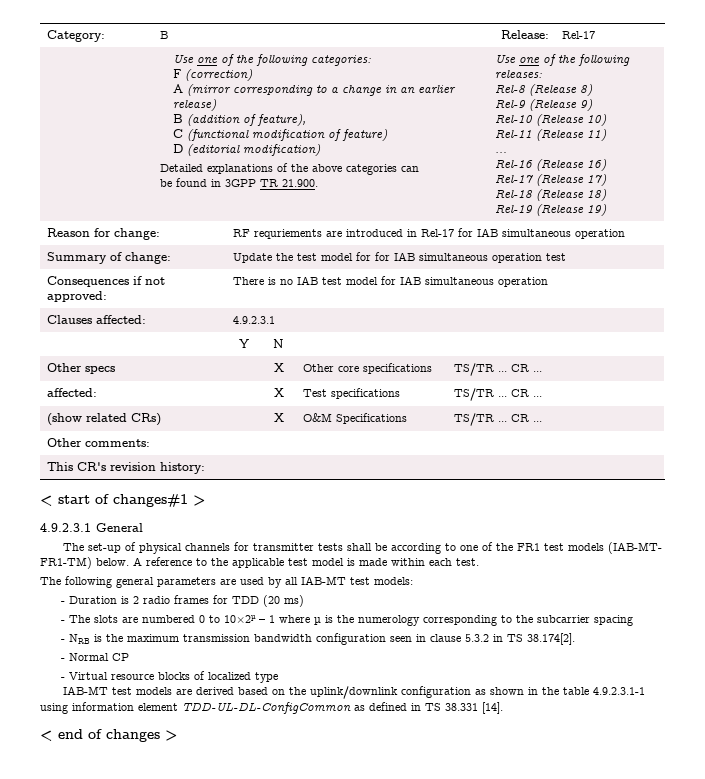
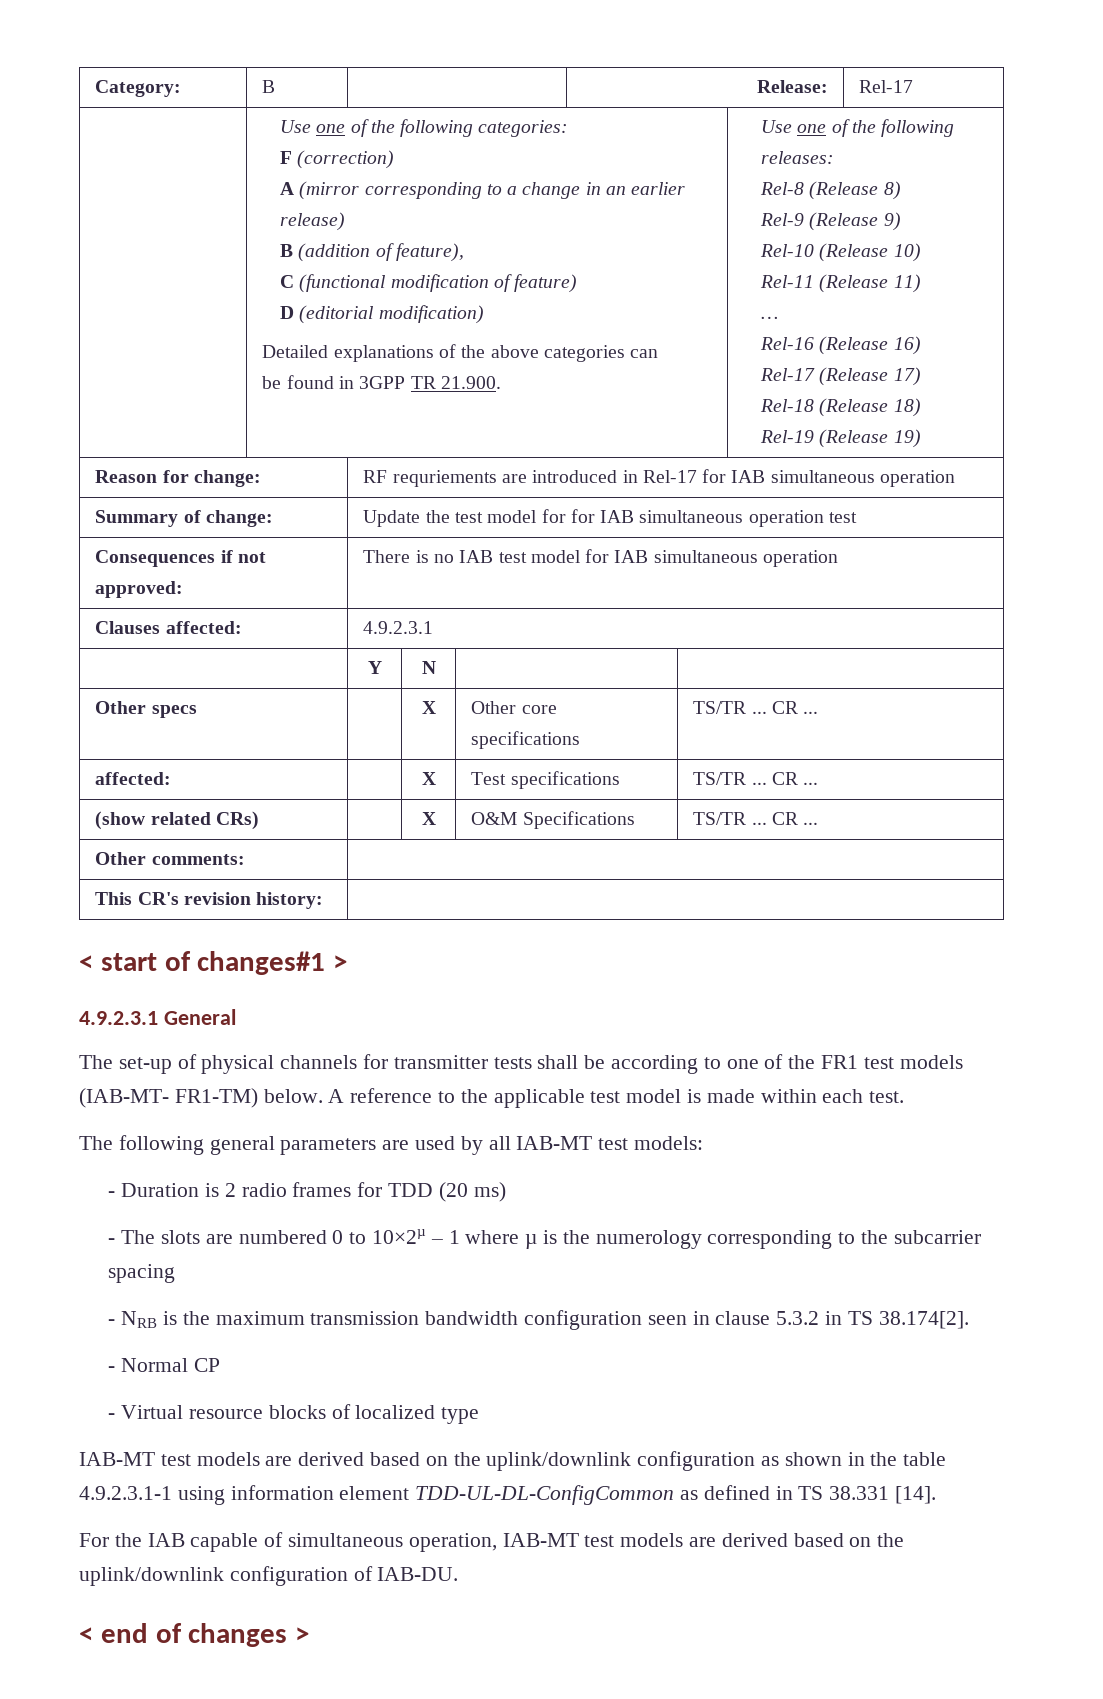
(503, 708) none -> [79,1532,905,1552] [79,1566,459,1586] // For the IAB capable of simultaneous operation, IAB-MT test models are derived based on the uplink/downlink configuration of IAB-DU.

